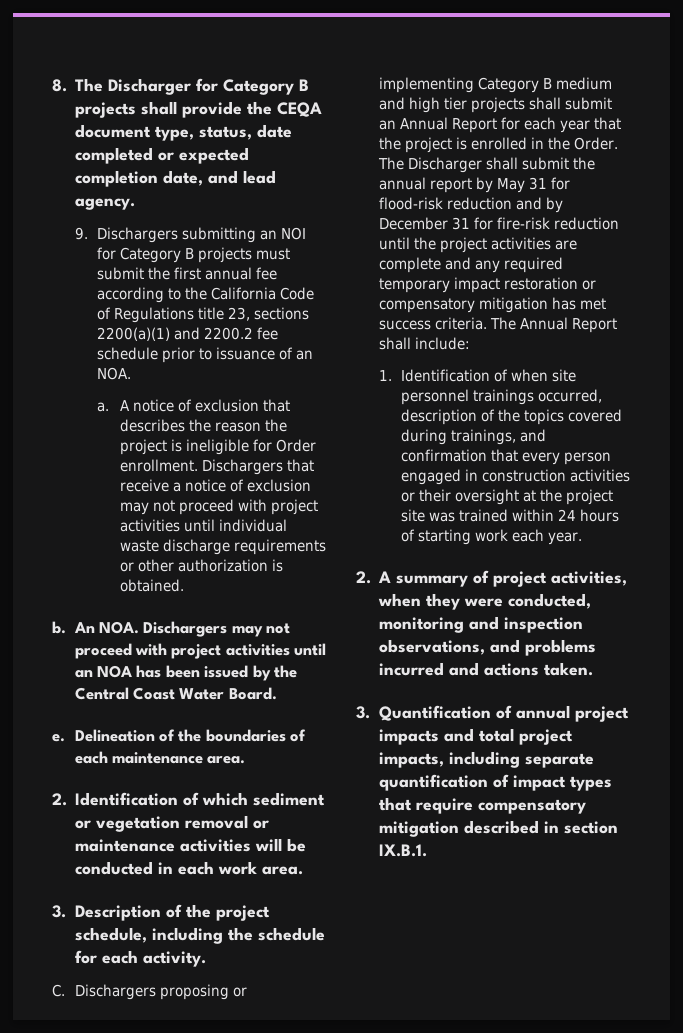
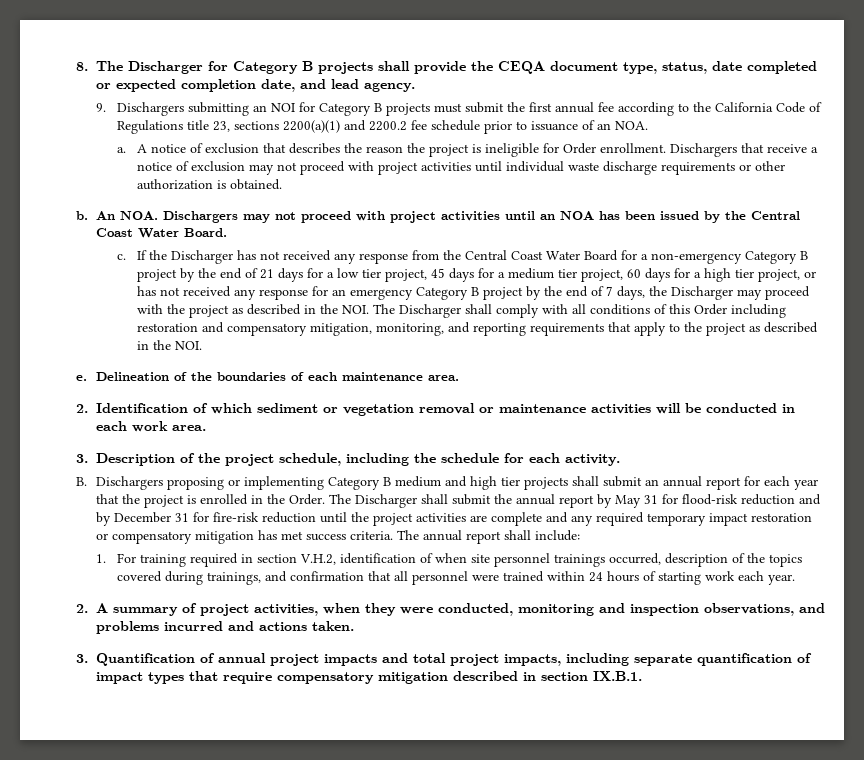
(277, 693) none -> [116,250,808,264] [136,268,816,282] [136,286,810,300] [136,304,786,318] [136,322,818,336] [136,340,202,350] // c. If the Discharger has not received any response from the Central Coast Water Board for a non-emergency Category B project by the end of 21 days for a low tier project, 45 days for a medium tier project, 60 days for a high tier project, or has not received any response for an emergency Category B project by the end of 7 days, the Discharger may proceed with the project as described in the NOI. The Discharger shall comply with all conditions of this Order including restoration and compensatory mitigation, monitoring, and reporting requirements that apply to the project as described in the NOI.
[52,984,65,997] C. -> [76,477,87,486] B.
[399,117,497,133] Annual Report -> [663,476,742,490] annual report
[519,317,617,333] Annual Report -> [423,530,502,544] annual report
[401,369,491,382] Identification -> [116,553,416,567] For training required in section V.H.2, identification
[522,452,612,465] [401,469,631,485] [401,489,614,505] [401,509,456,522] every person engaged in construction activities or their oversight at the project site was -> [393,571,499,585] all personnel were

